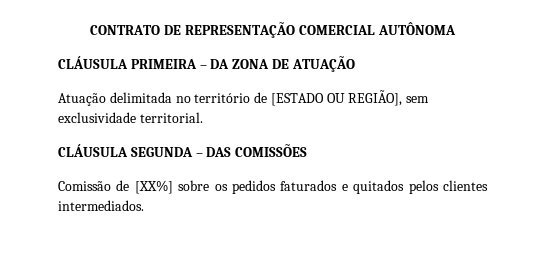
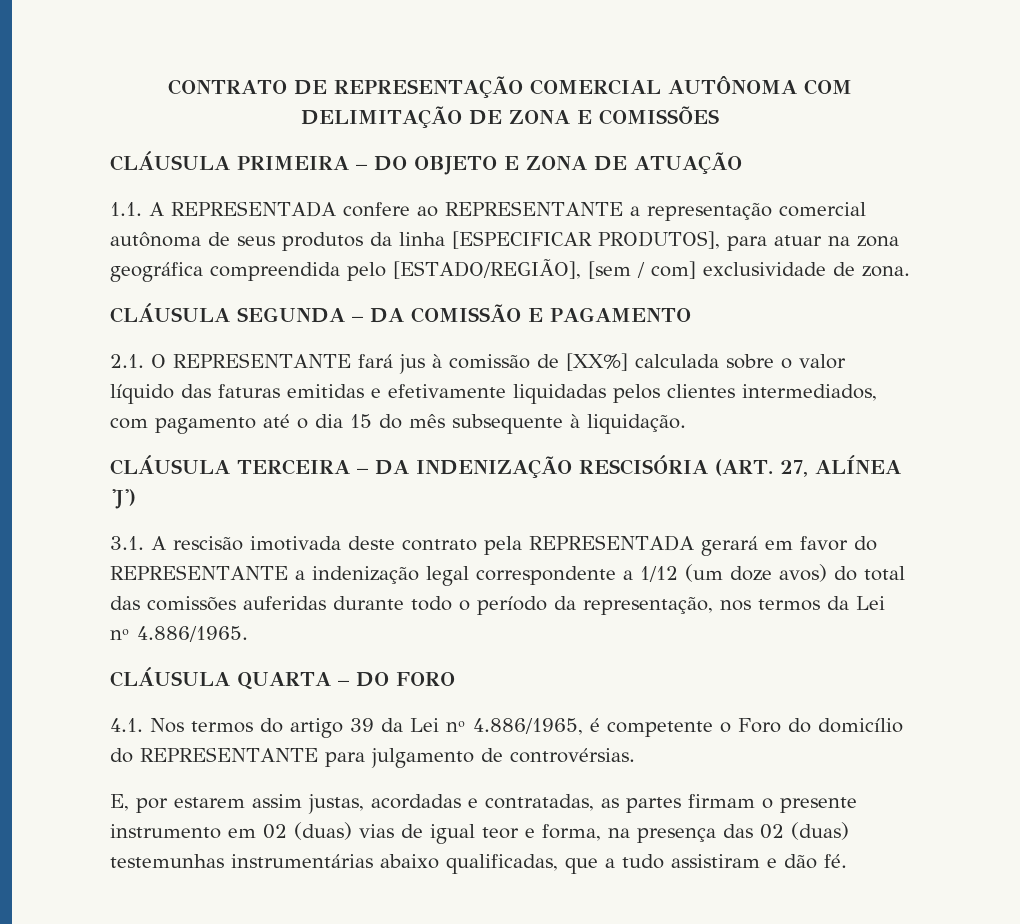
(456, 28) none -> [803,79,852,95] [301,106,719,128] COM DELIMITAÇÃO DE ZONA E COMISSÕES
[210,59,230,69] DA -> [374,156,519,175] DO OBJETO E
[58,90,430,106] [58,112,203,123] [58,144,308,157] [58,180,488,194] [58,200,144,211] Atuação delimitada no território de [ESTADO OU REGIÃO], sem exclusividade territorial. // CLÁUSULA SEGUNDA – DAS COMISSÕES // Comissão de [XX%] sobre os pedidos faturados e quitados pelos clientes intermediados. -> [110,201,866,221] [110,231,899,251] [110,259,910,282] [110,303,691,323] [110,353,846,374] [110,384,877,404] [110,414,686,434] [110,455,901,478] [110,489,136,509] [110,535,877,556] [110,564,905,586] [110,596,885,615] [110,626,248,642] [110,667,455,690] [110,718,903,738] [110,747,635,768] [110,794,857,814] [110,822,849,844] [110,854,847,874] 1.1. A REPRESENTADA confere ao REPRESENTANTE a representação comercial autônoma de seus produtos da linha [ESPECIFICAR PRODUTOS], para atuar na zona geográfica compreendida pelo [ESTADO/REGIÃO], [sem / com] exclusividade de zona. // CLÁUSULA SEGUNDA – DA COMISSÃO E PAGAMENTO // 2.1. O REPRESENTANTE fará jus à comissão de [XX%] calculada sobre o valor líquido das faturas emitidas e efetivamente liquidadas pelos clientes intermediados, com pagamento até o dia 15 do mês subsequente à liquidação. // CLÁUSULA TERCEIRA – DA INDENIZAÇÃO RESCISÓRIA (ART. 27, ALÍNEA 'J') // 3.1. A rescisão imotivada deste contrato pela REPRESENTADA gerará em favor do REPRESENTANTE a indenização legal correspondente a 1/12 (um doze avos) do total das comissões auferidas durante todo o período da representação, nos termos da Lei nº 4.886/1965. // CLÁUSULA QUARTA – DO FORO // 4.1. Nos termos do artigo 39 da Lei nº 4.886/1965, é competente o Foro do domicílio do REPRESENTANTE para julgamento de controvérsias. // E, por estarem assim justas, acordadas e contratadas, as partes firmam o presente instrumento em 02 (duas) vias de igual teor e forma, na presença das 02 (duas) testemunhas instrumentárias abaixo qualificadas, que a tudo assistiram e dão fé.

